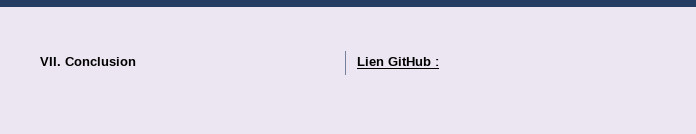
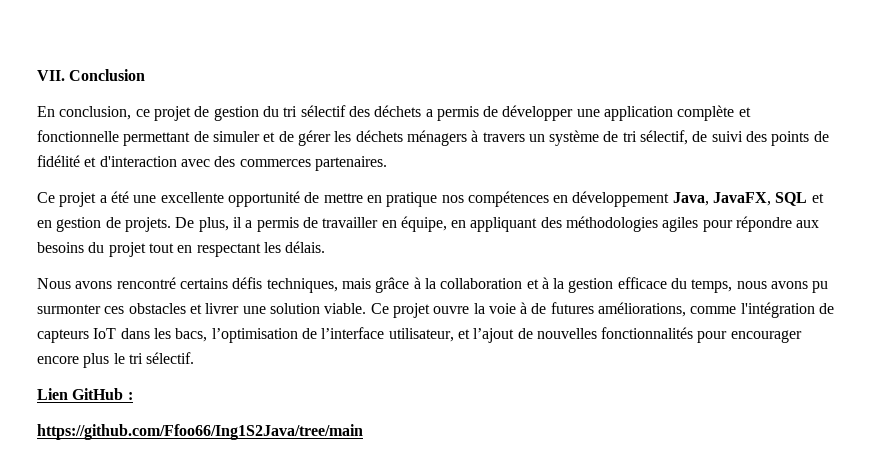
(136, 61) none -> [37,105,751,121] [37,130,829,146] [37,155,387,171] [37,191,824,207] [37,216,820,232] [37,241,326,257] [37,277,829,293] [37,302,835,318] [37,327,802,343] [37,352,195,368] // En conclusion, ce projet de gestion du tri sélectif des déchets a permis de développer une application complète et fonctionnelle permettant de simuler et de gérer les déchets ménagers à travers un système de tri sélectif, de suivi des points de fidélité et d'interaction avec des commerces partenaires. // Ce projet a été une excellente opportunité de mettre en pratique nos compétences en développement Java, JavaFX, SQL et en gestion de projets. De plus, il a permis de travailler en équipe, en appliquant des méthodologies agiles pour répondre aux besoins du projet tout en respectant les délais. // Nous avons rencontré certains défis techniques, mais grâce à la collaboration et à la gestion efficace du temps, nous avons pu surmonter ces obstacles et livrer une solution viable. Ce projet ouvre la voie à de futures améliorations, comme l'intégration de capteurs IoT dans les bacs, l’optimisation de l’interface utilisateur, et l’ajout de nouvelles fonctionnalités pour encourager encore plus le tri sélectif.
(439, 62) none -> [37,424,363,440] // https://github.com/Ffoo66/Ing1S2Java/tree/main

